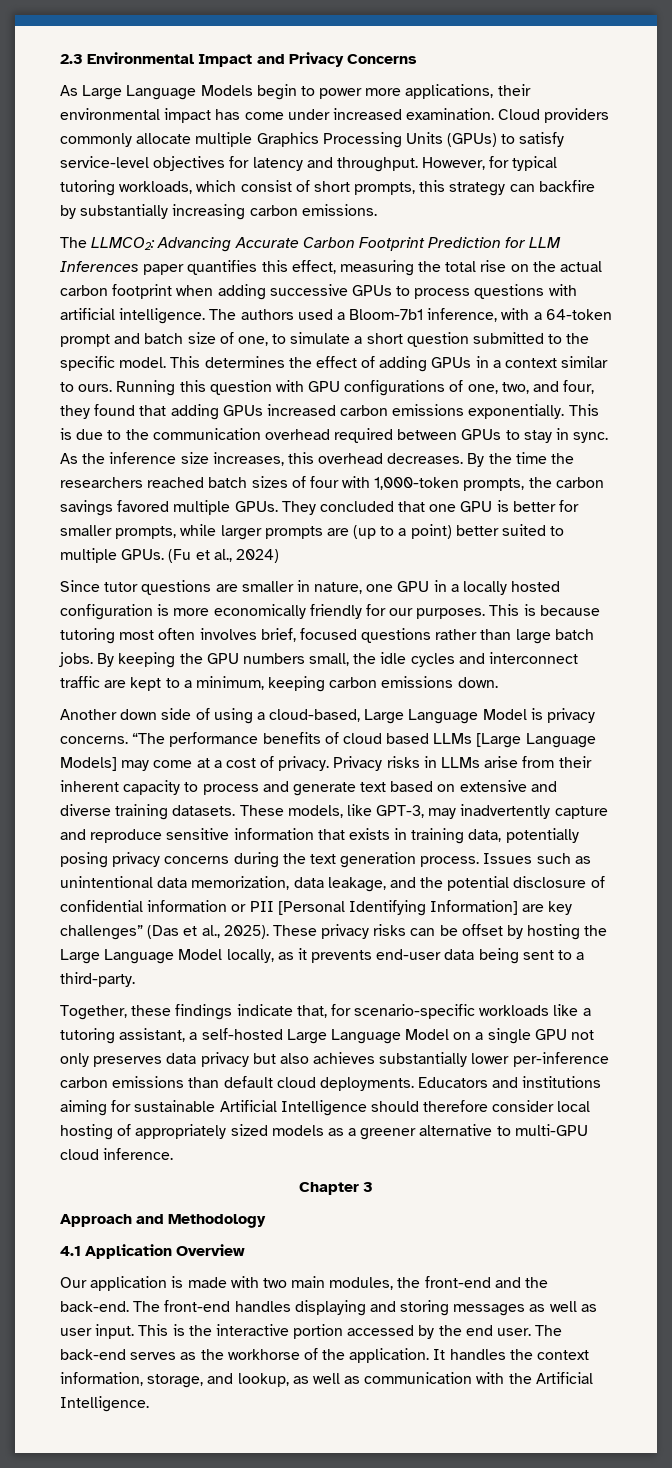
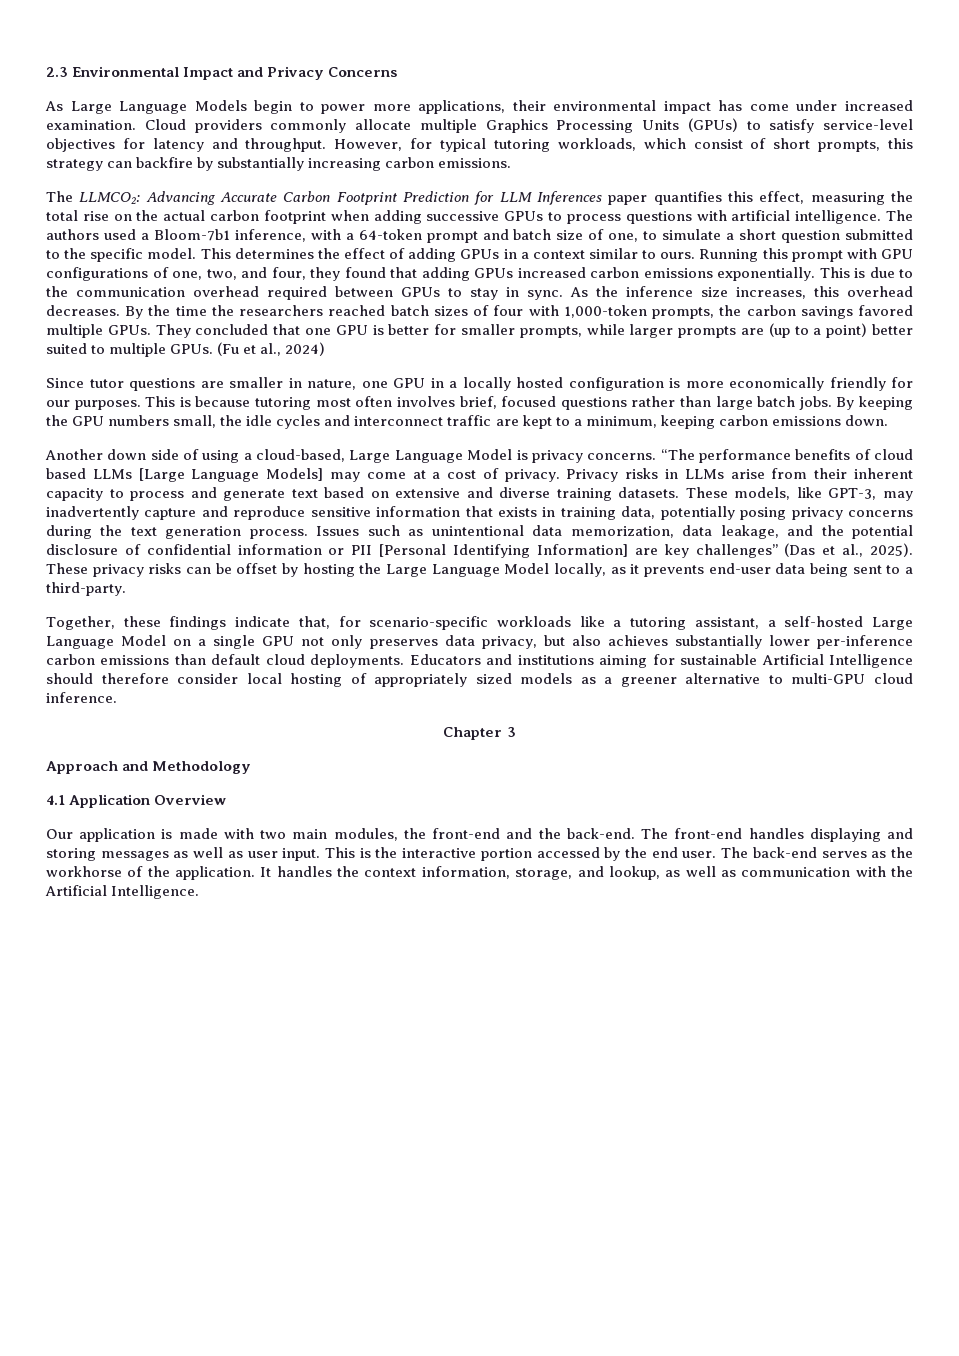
[209,380,272,395] question -> [791,250,843,262] prompt
[200,1052,249,1067] privacy -> [481,636,537,649] privacy,

